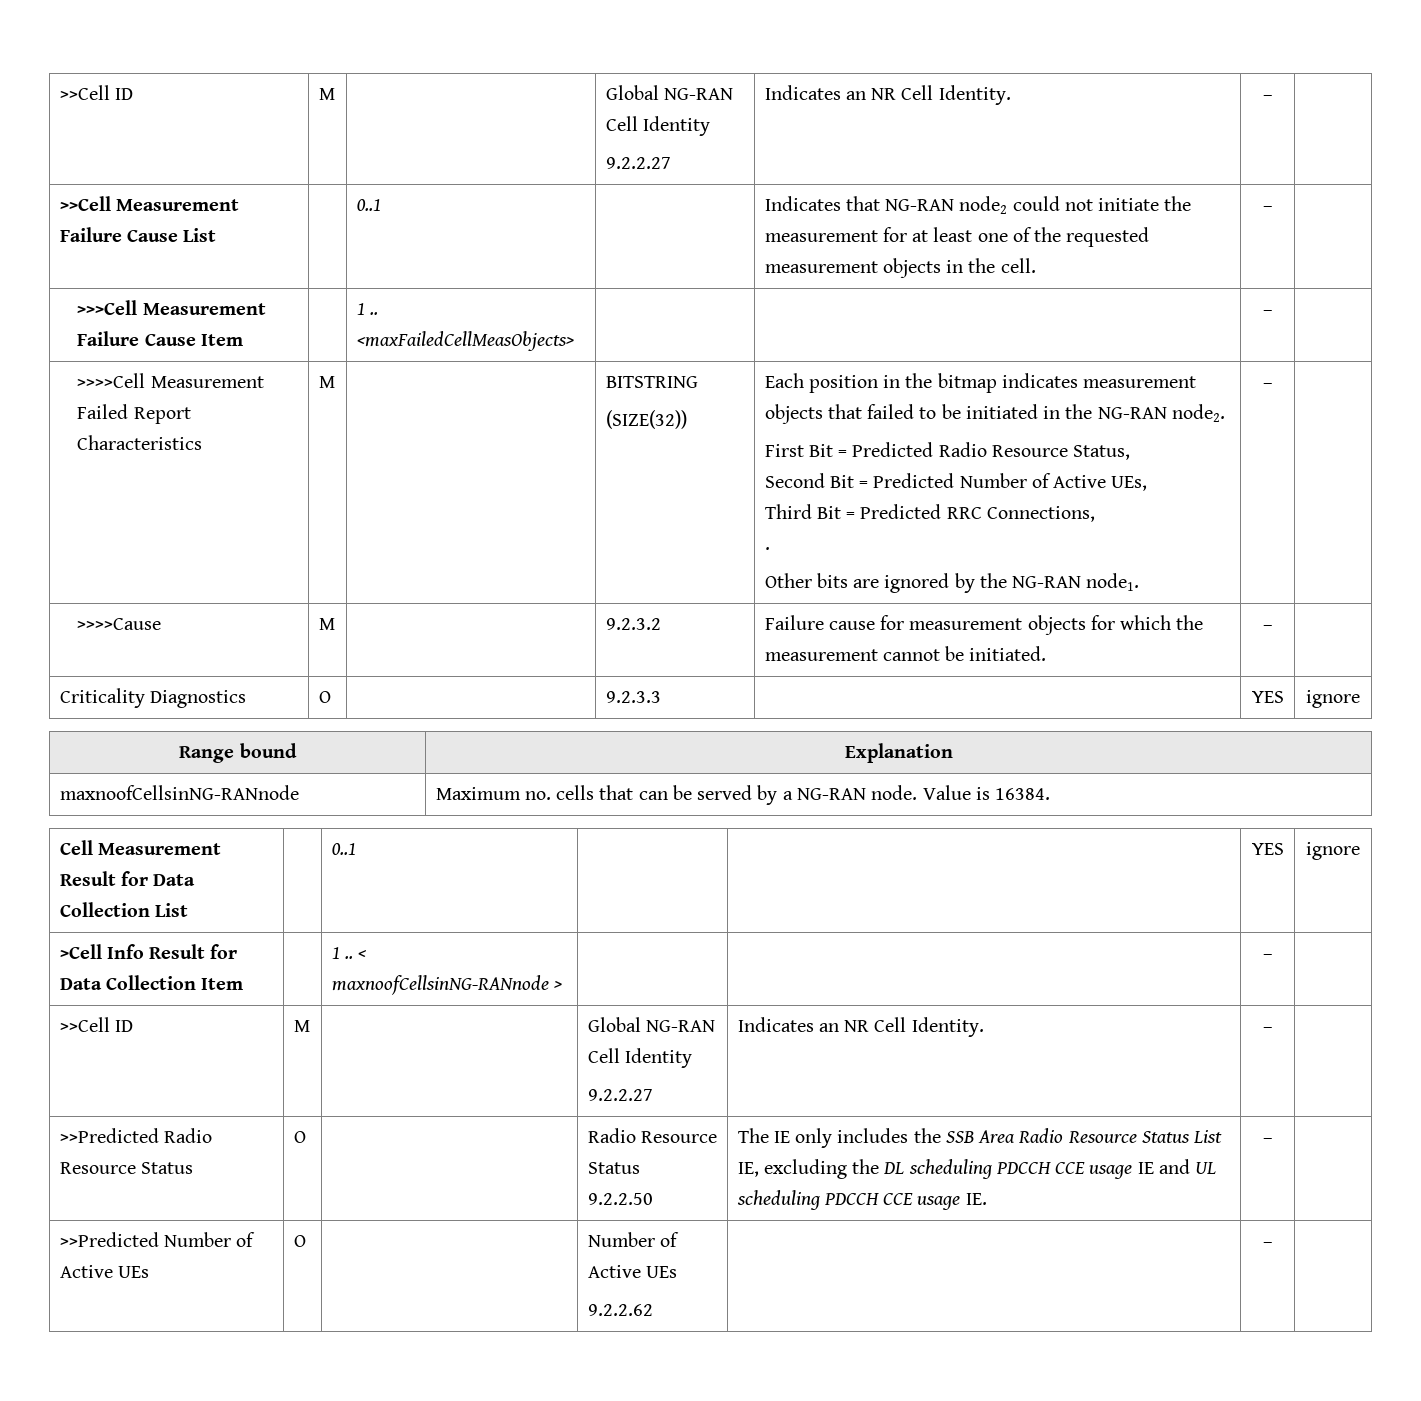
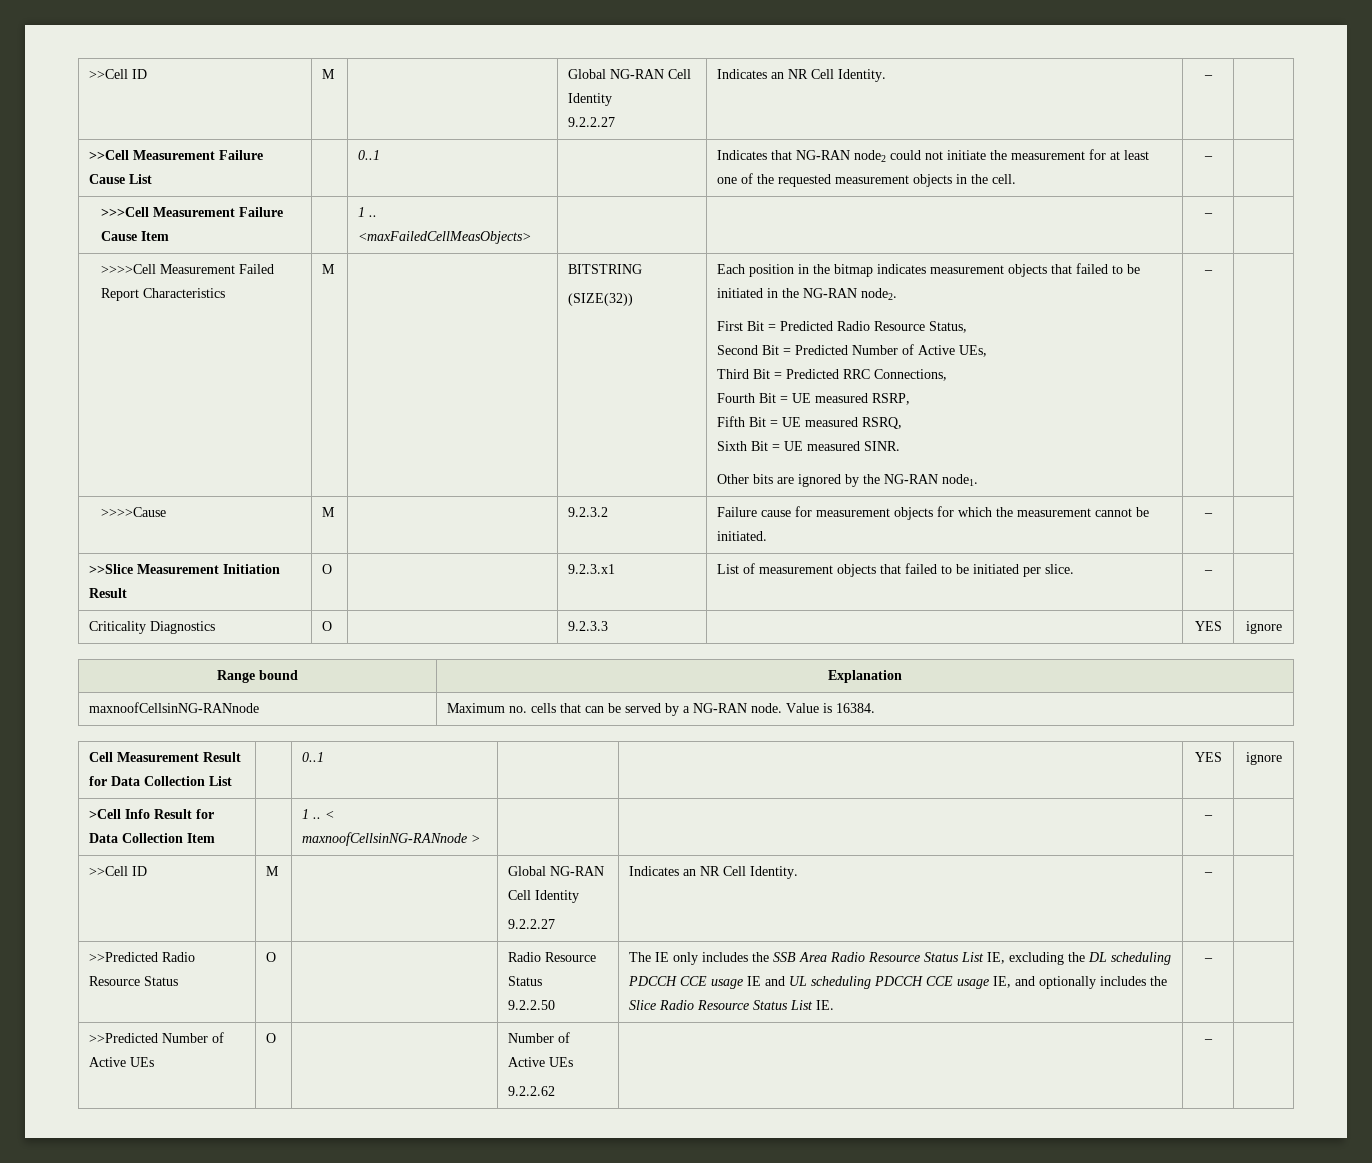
[764,547,770,550] . -> [717,393,911,405] [717,416,903,429] [717,441,901,451] Fourth Bit = UE measured RSRP, // Fifth Bit = UE measured RSRQ, // Sixth Bit = UE measured SINR.
(1272, 627) none -> [89,564,281,574] [89,588,128,598] [322,564,333,574] [568,564,616,574] [717,563,1075,577] [1203,570,1213,574] // >>Slice Measurement Initiation Result | O | | 9.2.3.x1 | List of measurement objects that failed to be initiated per slice. | – |
(961, 1203) none -> [993,976,1168,989] [629,1000,814,1010] IE, and optionally includes the Slice Radio Resource Status List

